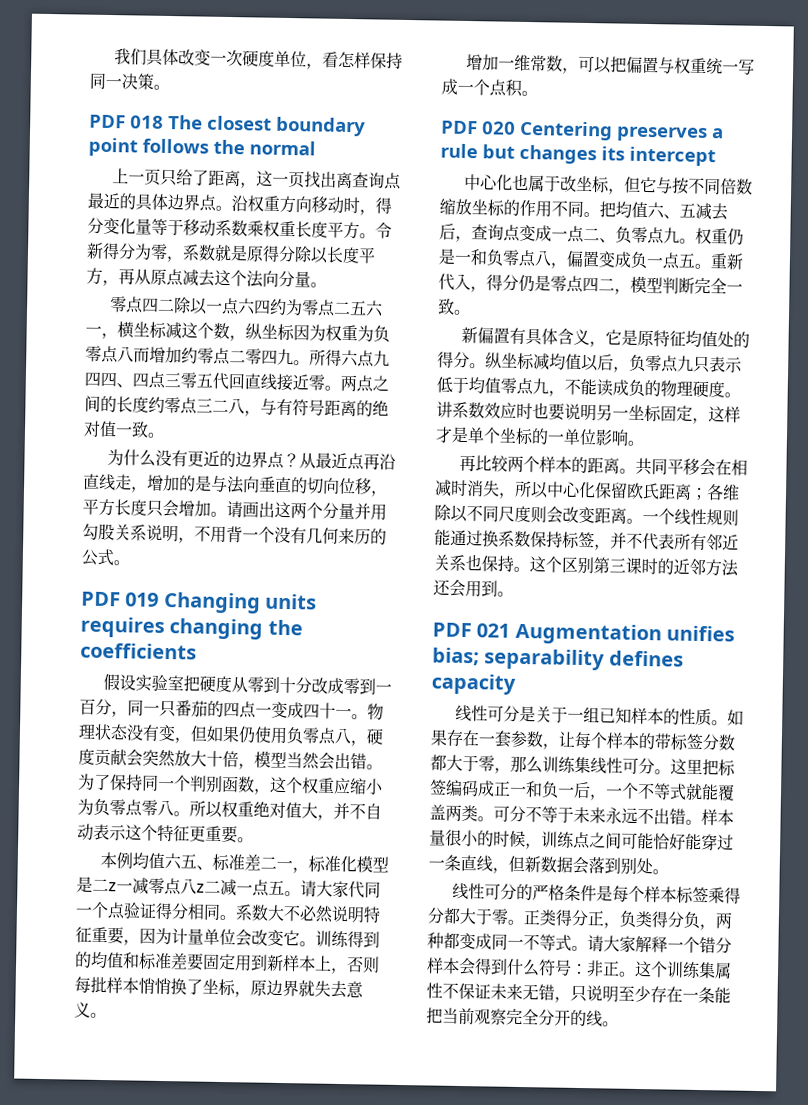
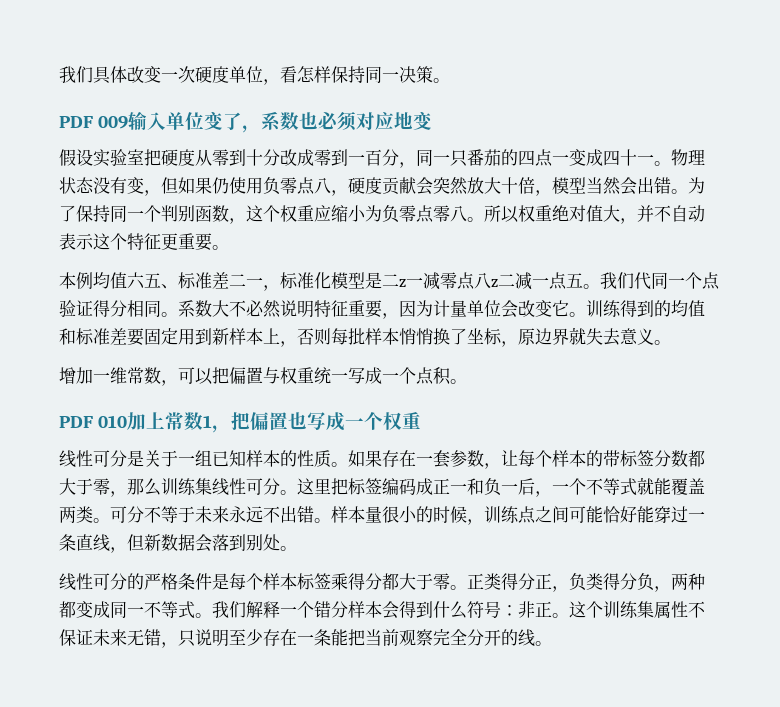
[130,114,366,137] [88,137,316,157] [111,168,402,190] [87,192,392,216] [87,217,392,240] [86,242,376,264] [86,267,327,288] [108,296,384,317] [85,321,390,343] [85,345,390,368] [84,371,389,393] [84,395,389,417] [83,420,164,438] [106,449,396,471] [83,473,388,497] [82,498,387,521] [82,523,387,545] [81,548,130,566] [81,591,318,614] [80,616,303,640] [80,642,197,660] 018 The closest boundary point follows the normal // 上一页只给了距离，这一页找出离查询点最近的具体边界点。沿权重方向移动时，得分变化量等于移动系数乘权重长度平方。令新得分为零，系数就是原得分除以长度平方，再从原点减去这个法向分量。 // 零点四二除以一点六四约为零点二五六一，横坐标减这个数，纵坐标因为权重为负零点八而增加约零点二零四九。所得六点九四四、四点三零五代回直线接近零。两点之间的长度约零点三二八，与有符号距离的绝对值一致。 // 为什么没有更近的边界点？从最近点再沿直线走，增加的是与法向垂直的切向位移，平方长度只会增加。请画出这两个分量并用勾股关系说明，不用背一个没有几何来历的公式。 // PDF 019 Changing units requires changing the coefficients -> [97,111,432,133] 009输入单位变了，系数也必须对应地变
[300,880,349,899] 请大家 -> [600,272,634,289] 我们
[482,120,724,143] [440,143,716,167] [463,173,753,195] [439,198,728,221] [439,223,744,246] [438,248,744,270] [438,273,743,295] [437,298,471,316] [460,326,750,348] [437,351,743,374] [436,376,741,398] [436,401,741,425] [435,426,644,447] [458,454,748,477] [434,479,740,501] [434,504,739,527] [434,529,739,551] [433,554,739,577] [433,579,514,598] [432,622,736,646] [432,647,684,671] [431,673,516,695] 020 Centering preserves a rule but changes its intercept // 中心化也属于改坐标，但它与按不同倍数缩放坐标的作用不同。把均值六、五减去后，查询点变成一点二、负零点九。权重仍是一和负零点八，偏置变成负一点五。重新代入，得分仍是零点四二，模型判断完全一致。 // 新偏置有具体含义，它是原特征均值处的得分。纵坐标减均值以后，负零点九只表示低于均值零点九，不能读成负的物理硬度。讲系数效应时也要说明另一坐标固定，这样才是单个坐标的一单位影响。 // 再比较两个样本的距离。共同平移会在相减时消失，所以中心化保留欧氏距离；各维除以不同尺度则会改变距离。一个线性规则能通过换系数保持标签，并不代表所有邻近关系也保持。这个区别第三课时的近邻方法还会用到。 // PDF 021 Augmentation unifies bias; separability defines capacity -> [97,412,421,433] 010加上常数1，把偏置也写成一个权重
[587,935,636,953] 请大家 -> [212,601,246,618] 我们

